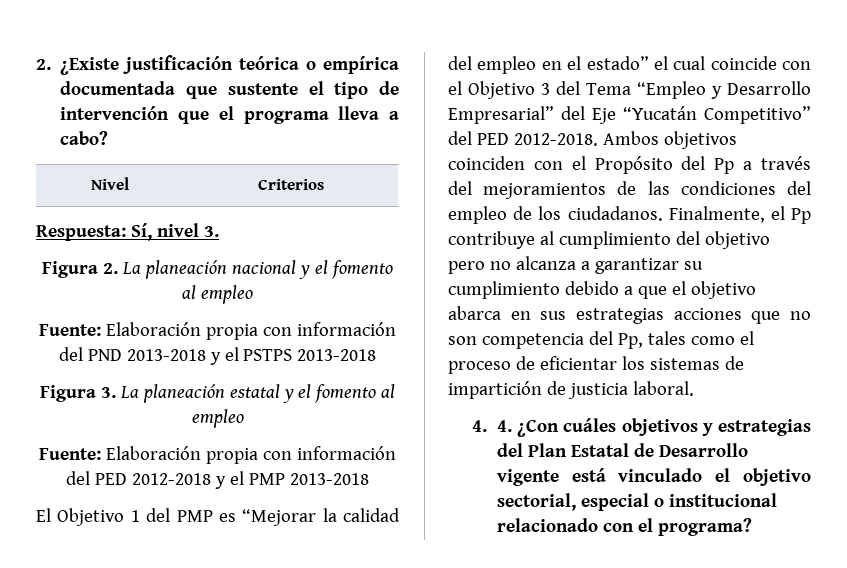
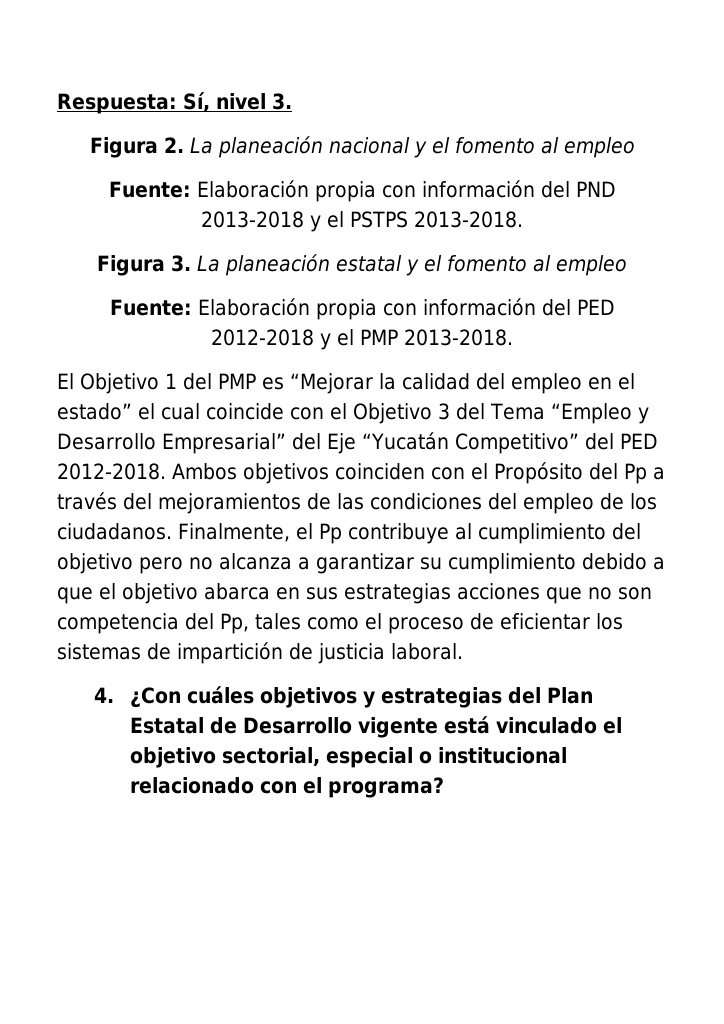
[36,55,399,75] [60,81,399,99] [60,106,399,124] [60,131,109,145] [91,177,129,190] [258,179,324,190] 2. ¿Existe justificación teórica o empírica documentada que sustente el tipo de intervención que el programa lleva a cabo? // Nivel | Criterios // -> (57, 103) none
[297,349,377,361] 2013-2018 -> [414,211,523,228] 2013-2018.
[289,473,369,485] 2013-2018 -> [404,329,513,346] 2013-2018.
[496,420,512,432] 4. -> (114, 695) none

